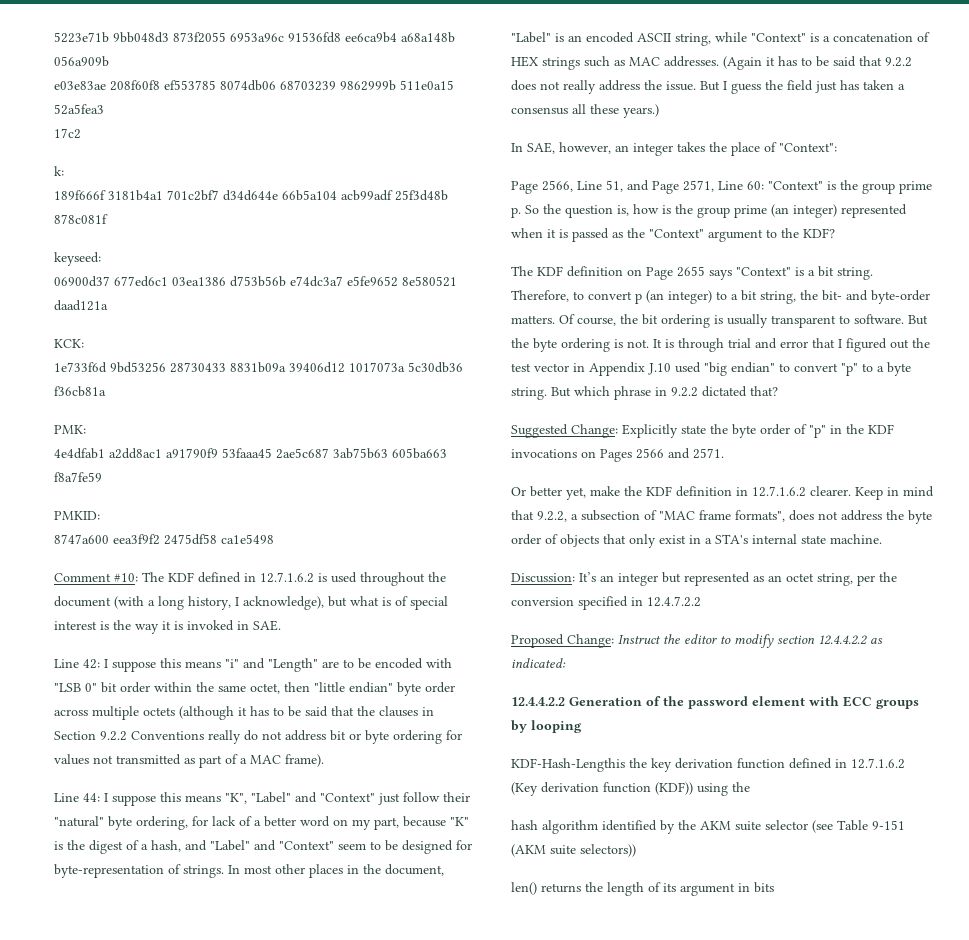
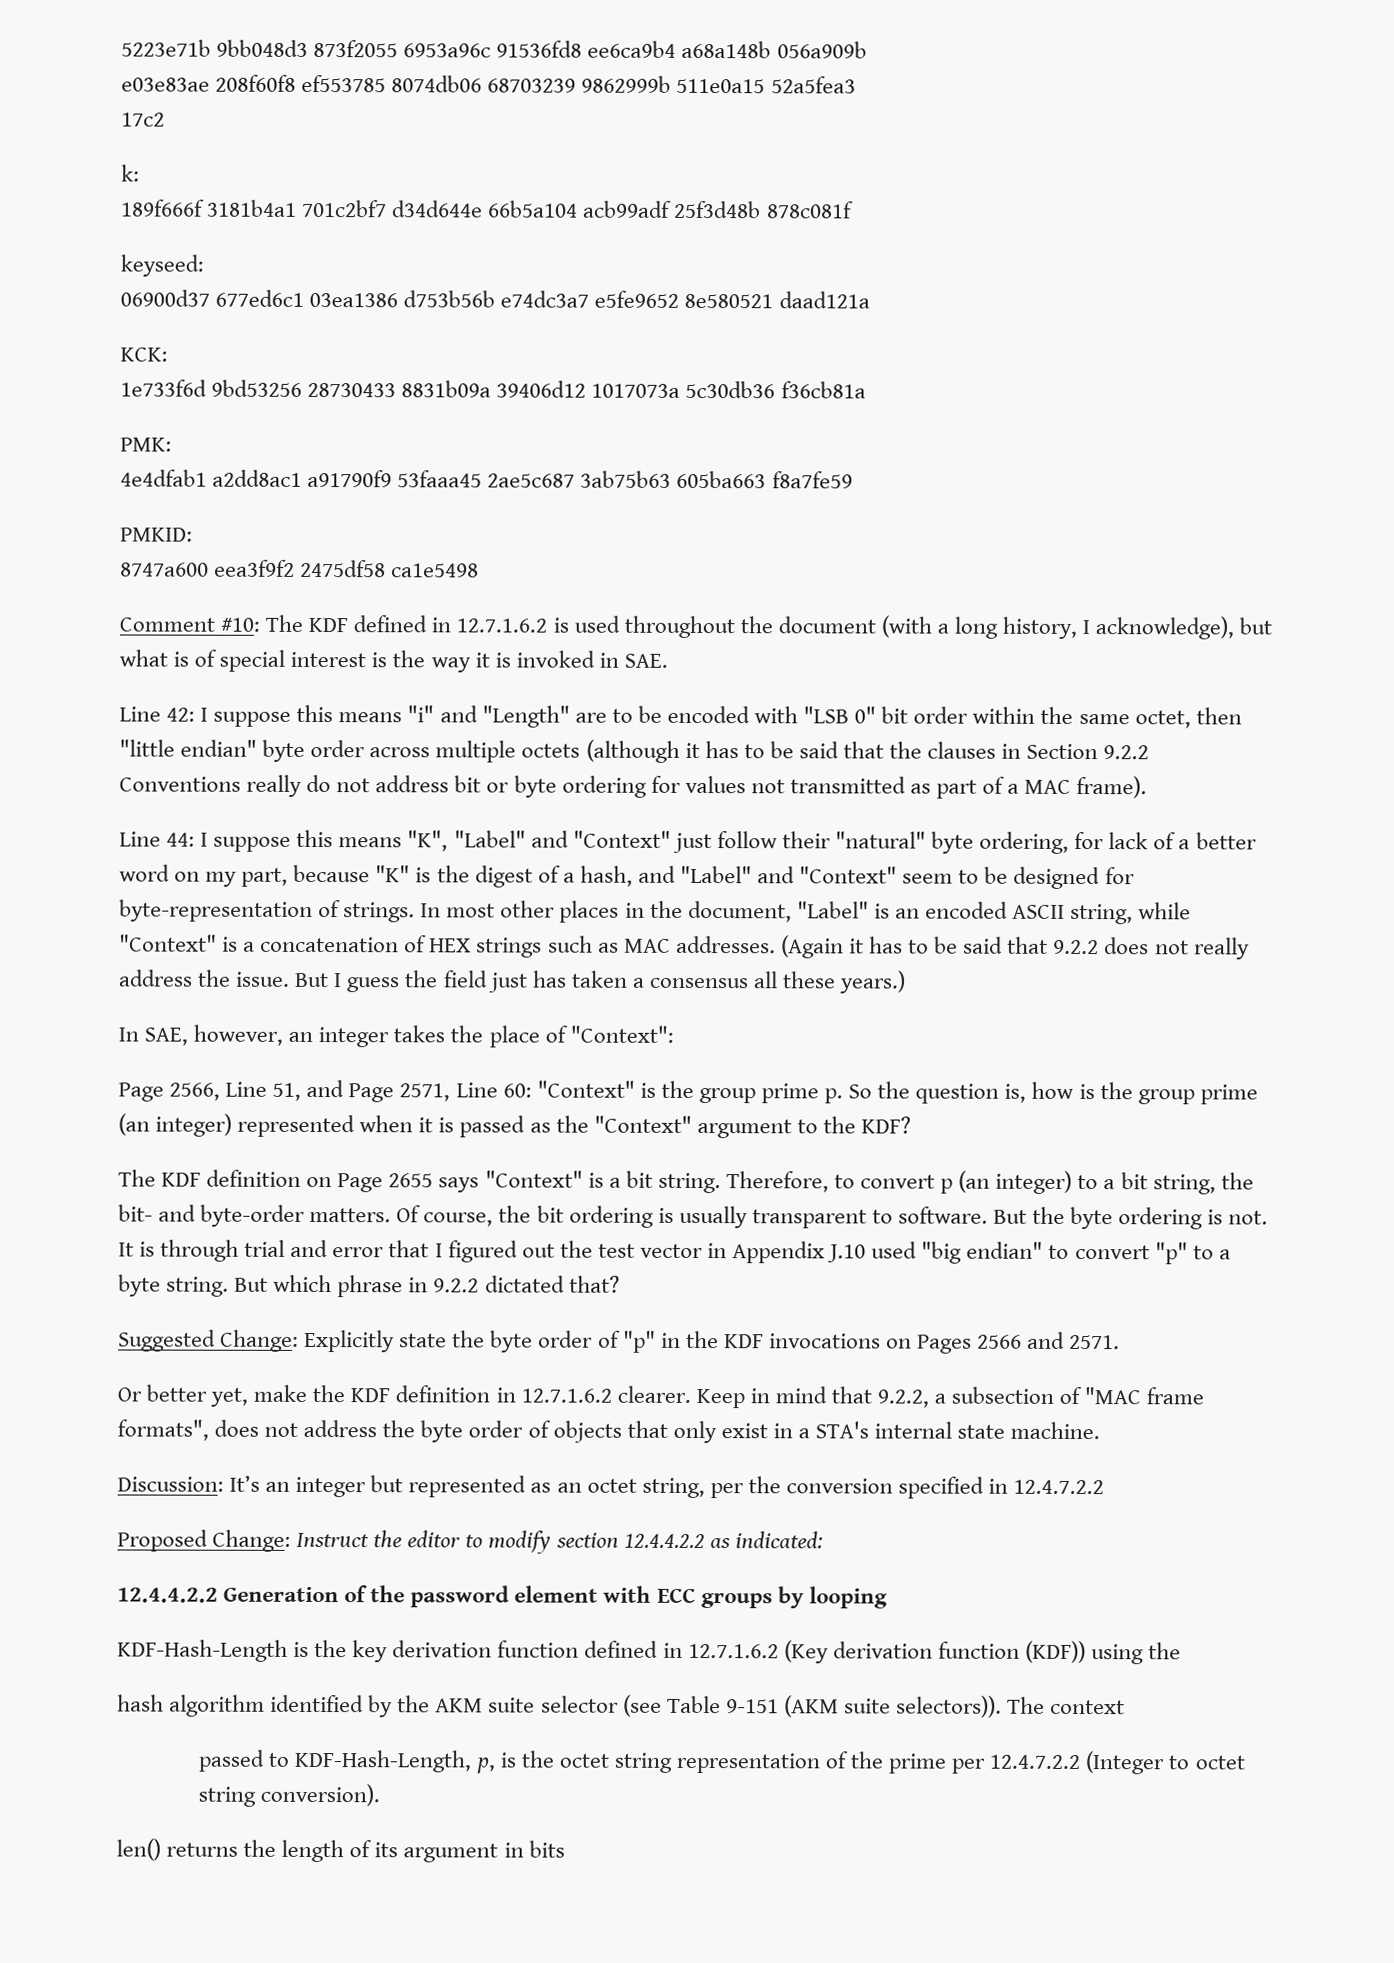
[511,758,625,772] KDF-Hash-Lengthis -> [117,1639,310,1662] KDF-Hash-Length is
[580,844,636,857] selectors)) -> [895,1695,1126,1718] [198,1749,1245,1775] [198,1783,381,1807] selectors)). The context // passed to KDF-Hash-Length, p, is the octet string representation of the prime per 12.4.7.2.2 (Integer to octet string conversion).

